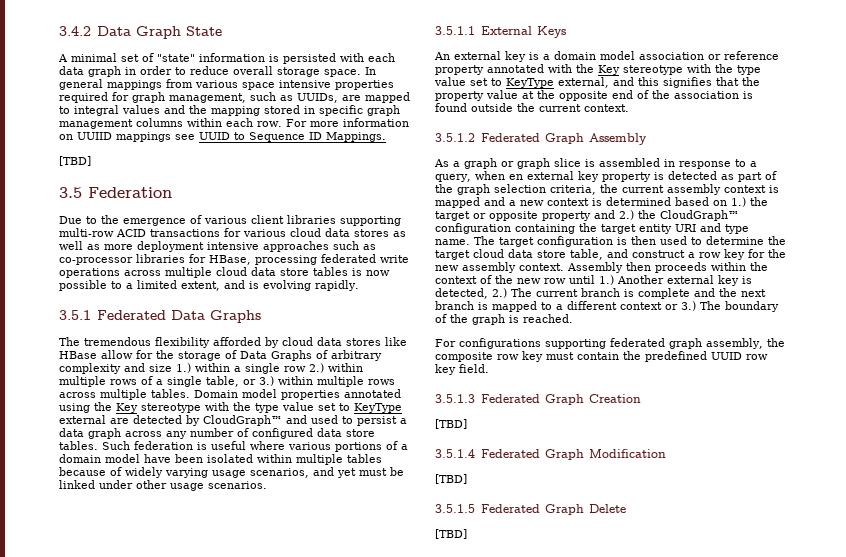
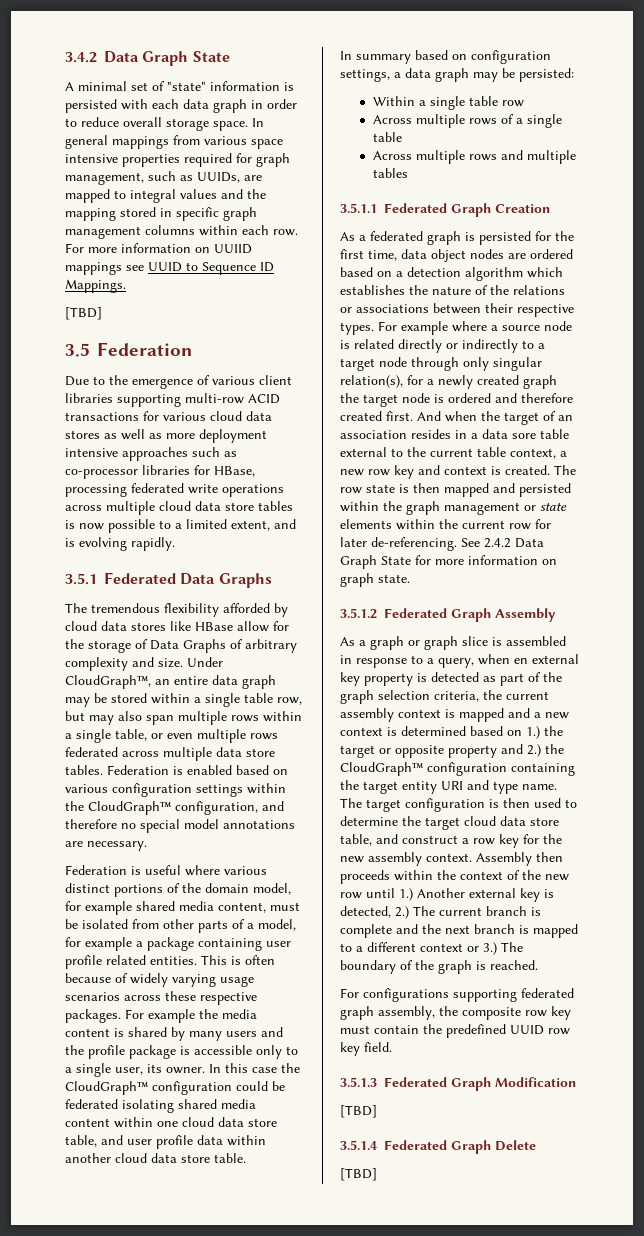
[149,363,363,374] size 1.) within a single row 2.) within -> [158,657,223,668] [65,675,276,689] [65,693,302,707] [65,711,302,725] [65,729,278,743] [65,747,275,761] [65,765,288,775] [65,783,286,797] [65,801,284,815] [65,819,295,833] [65,841,147,851] [65,865,267,876] [65,883,291,897] [65,901,300,915] [65,919,296,933] [65,937,291,951] [65,955,275,969] [65,973,254,987] [65,991,257,1005] [65,1009,257,1023] [65,1027,283,1041] [65,1045,298,1059] [65,1063,300,1077] [65,1081,285,1095] [65,1099,256,1113] [65,1117,277,1128] [65,1135,266,1149] [65,1153,246,1163] [340,50,551,64] [340,68,574,82] [373,96,525,110] [373,115,413,124] size. Under CloudGraph™, an entire data graph may be stored within a single table row, but may also span multiple rows within a single table, or even multiple rows federated across multiple data store tables. Federation is enabled based on various configuration settings within the CloudGraph™ configuration, and therefore no special model annotations are necessary. // Federation is useful where various distinct portions of the domain model, for example shared media content, must be isolated from other parts of a model, for example a package containing user profile related entities. This is often because of widely varying usage scenarios across these respective packages. For example the media content is shared by many users and the profile package is accessible only to a single user, its owner. In this case the CloudGraph™ configuration could be federated isolating shared media content within one cloud data store table, and user profile data within another cloud data store table. // In summary based on configuration settings, a data graph may be persisted: // Within a single table row // Across
[206,376,395,387] [59,389,401,400] [59,402,402,413] [59,415,407,426] [59,428,375,439] [59,441,408,452] [59,454,382,465] [59,467,404,478] [59,480,267,491] [435,26,566,38] [434,51,779,62] [435,64,761,75] [434,77,760,88] [435,90,753,101] [435,103,629,112] table, or 3.) within multiple rows across multiple tables. Domain model properties annotated using the Key stereotype with the type value set to KeyType external are detected by CloudGraph™ and used to persist a data graph across any number of configured data store tables. Such federation is useful where various portions of a domain model have been isolated within multiple tables because of widely varying usage scenarios, and yet must be linked under other usage scenarios. // 3.5.1.1 External Keys // An external key is a domain model association or reference property annotated with the Key stereotype with the type value set to KeyType external, and this signifies that the property value at the opposite end of the association is found outside the current context. -> [373,132,403,142] [373,150,577,164] [373,168,409,178] [340,203,550,217] [340,231,574,245] [340,249,573,262] [340,267,563,281] [340,285,565,295] [340,303,574,317] [340,321,572,335] [340,339,545,353] [340,357,542,371] [340,375,557,389] [340,393,573,407] [340,411,573,425] [340,429,569,439] [340,447,567,459] [340,465,576,479] [340,483,571,497] [340,501,567,515] [340,519,551,530] [340,537,544,551] [340,555,557,569] [340,573,410,587] table // Across multiple rows and multiple tables // 3.5.1.1 Federated Graph Creation // As a federated graph is persisted for the first time, data object nodes are ordered based on a detection algorithm which establishes the nature of the relations or associations between their respective types. For example where a source node is related directly or indirectly to a target node through only singular relation(s), for a newly created graph the target node is ordered and therefore created first. And when the target of an association resides in a data sore table external to the current table context, a new row key and context is created. The row state is then mapped and persisted within the graph management or state elements within the current row for later de-referencing. See 2.4.2 Data Graph State for more information on graph state.
[588,394,641,403] [435,419,467,429] [435,449,584,460] Creation // [TBD] // 3.5.1.4 Federated Graph -> (491, 1084) none
[435,504,475,513] 3.5.1.5 -> [340,1140,377,1150] 3.5.1.4

